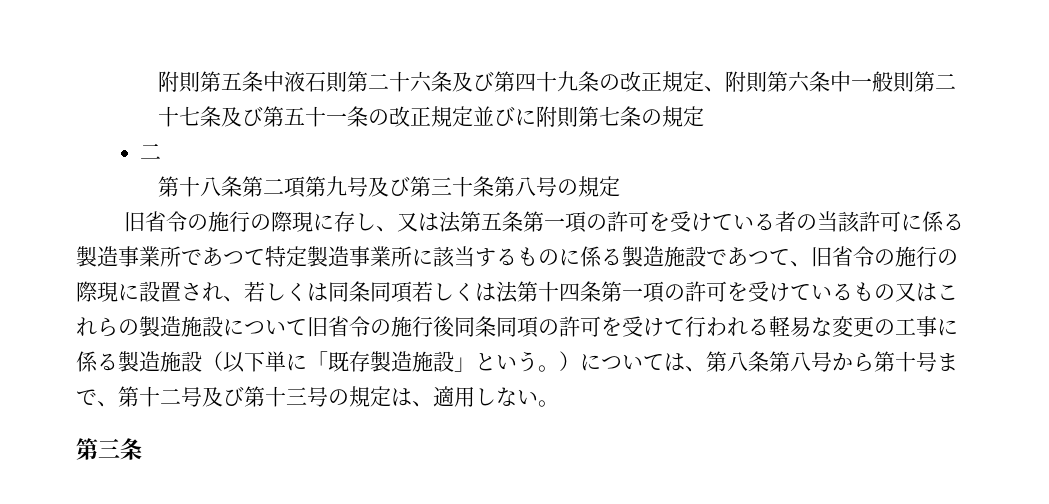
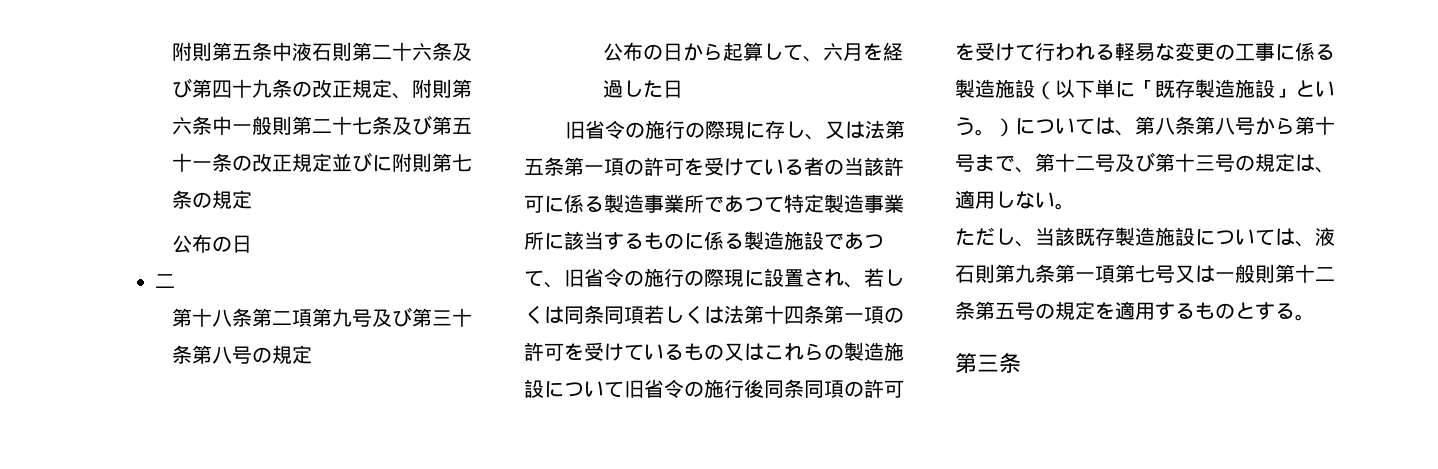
(705, 116) none -> [172,234,253,253] // 公布の日
(621, 186) none -> [603,42,904,62] [603,80,684,98] // 公布の日から起算して、六月を経過した日
(559, 403) none -> [955,227,1335,247] [955,264,1335,283] [955,301,1315,321] // ただし、当該既存製造施設については、液石則第九条第一項第七号又は一般則第十二条第五号の規定を適用するものとする。

